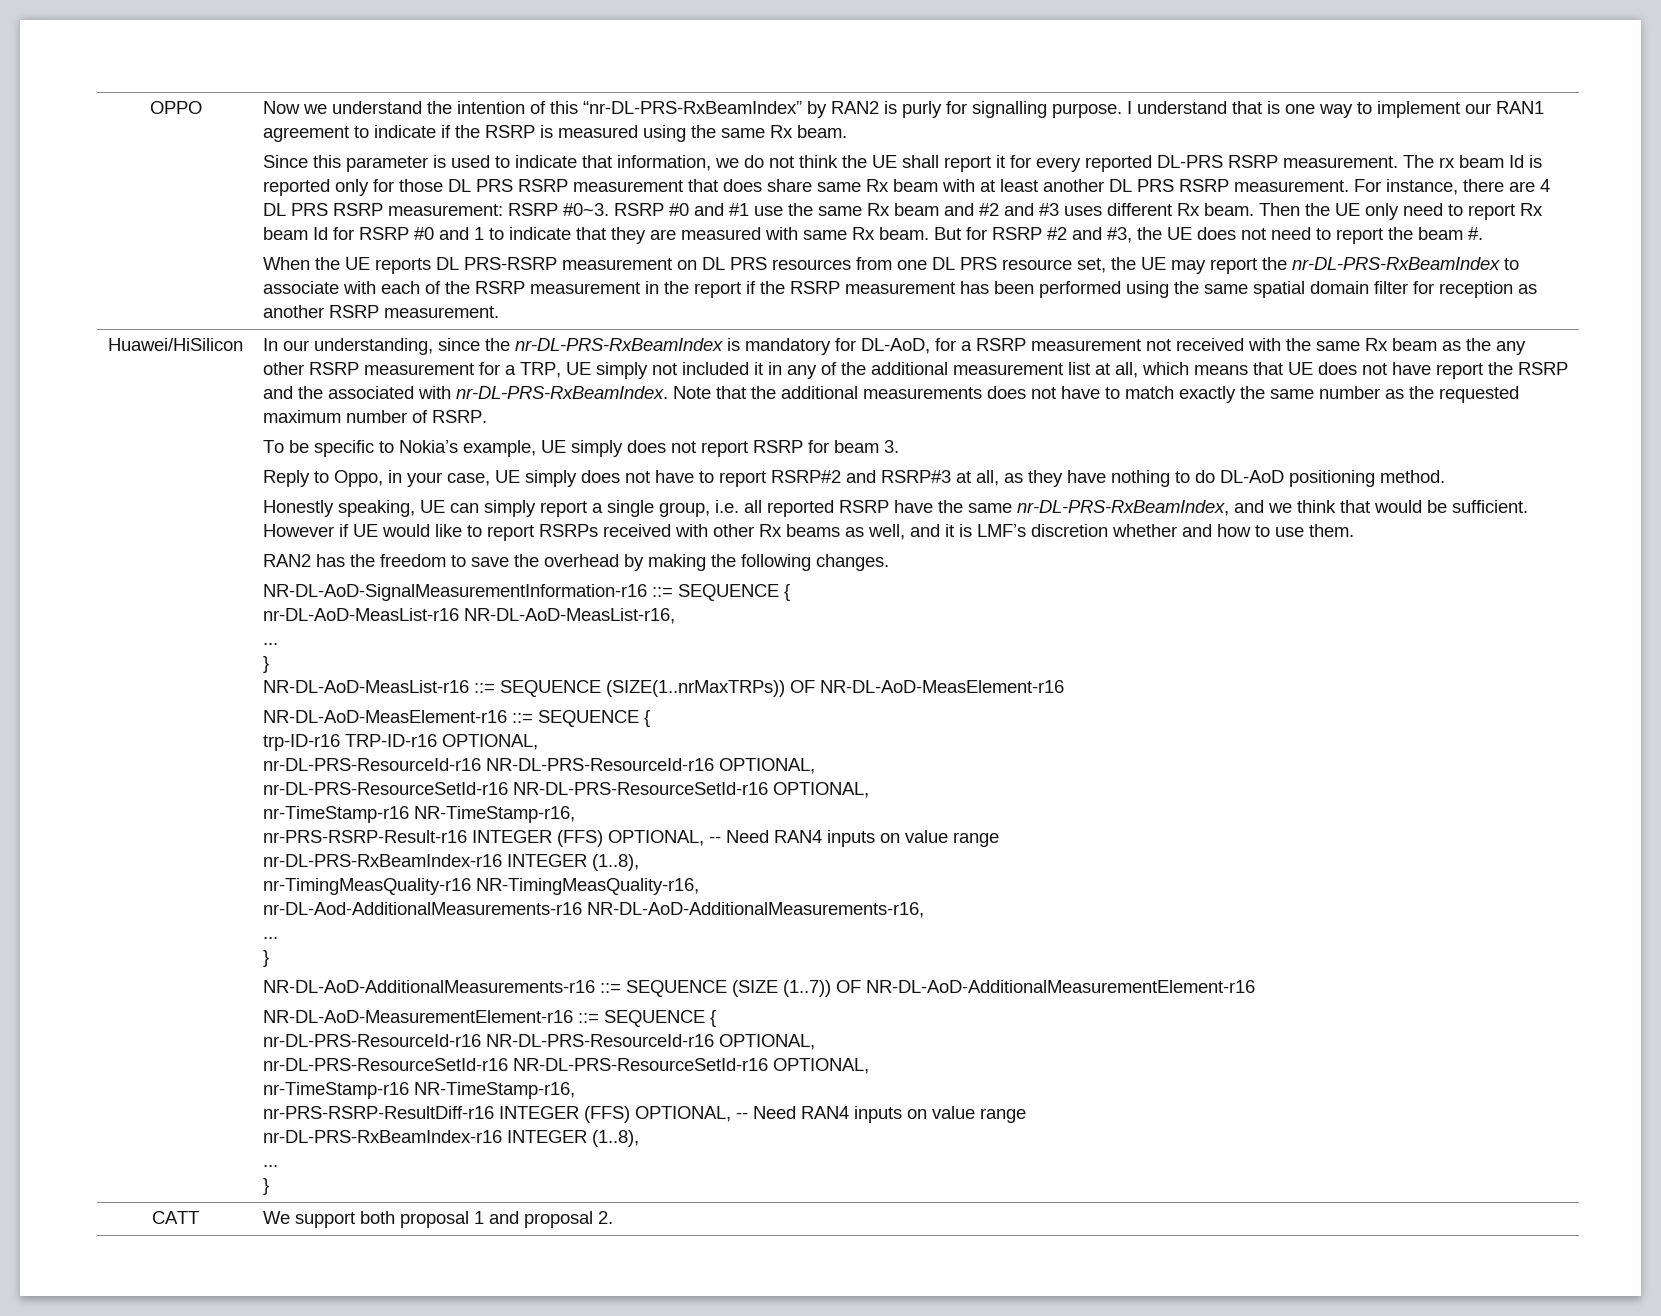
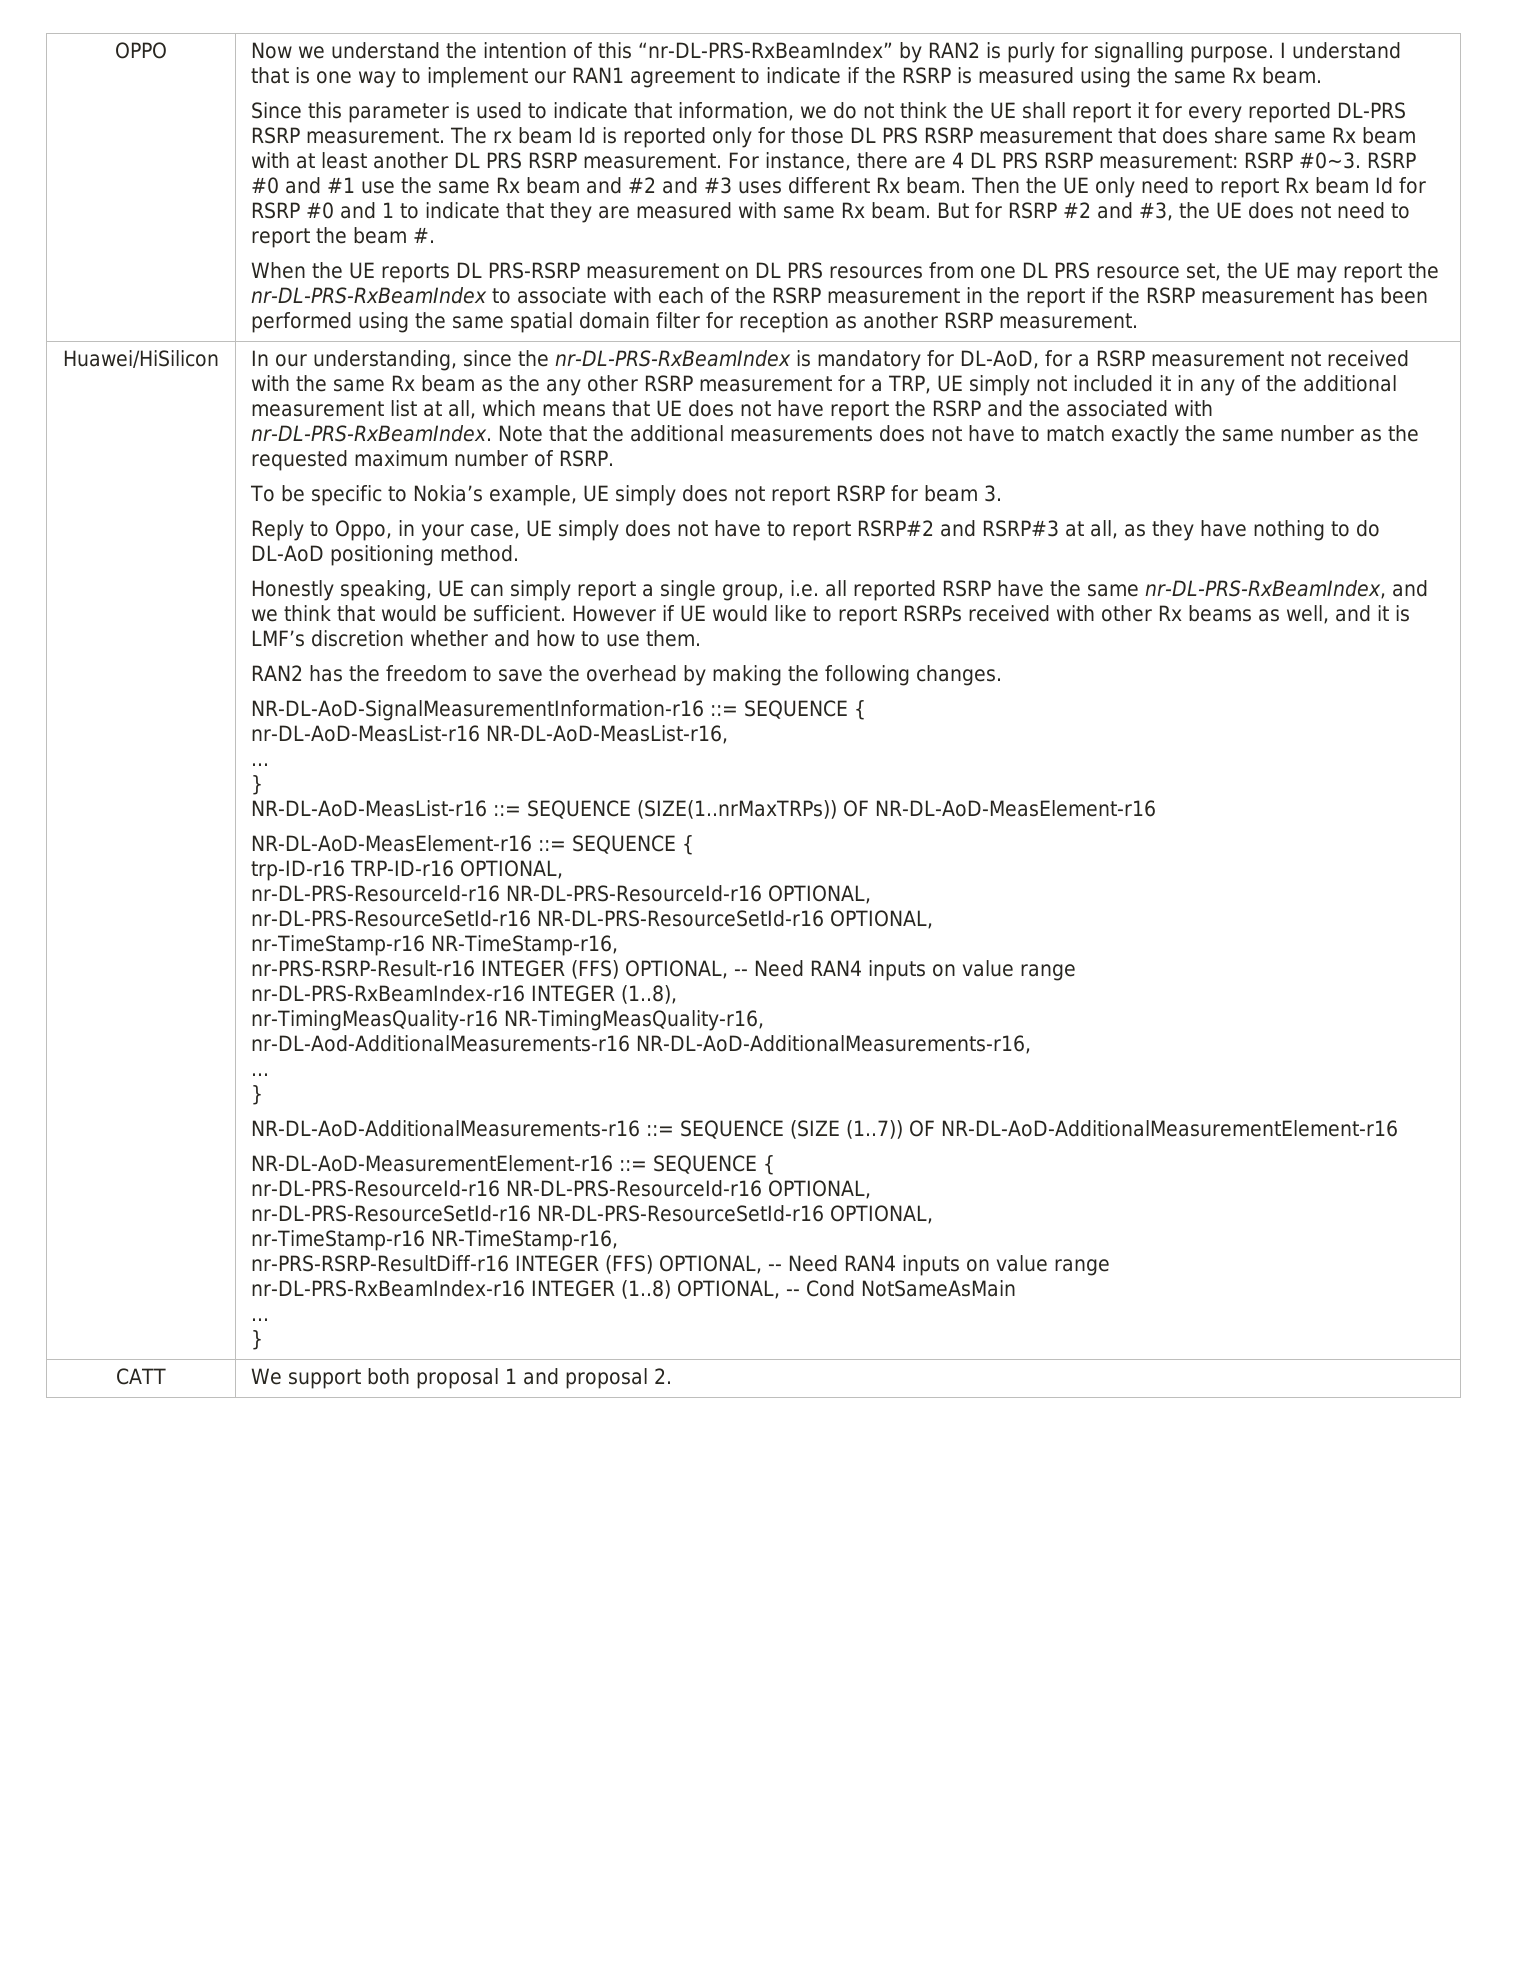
[592,1130,640,1147] (1..8), -> [621,1280,1017,1299] (1..8) OPTIONAL, -- Cond NotSameAsMain

